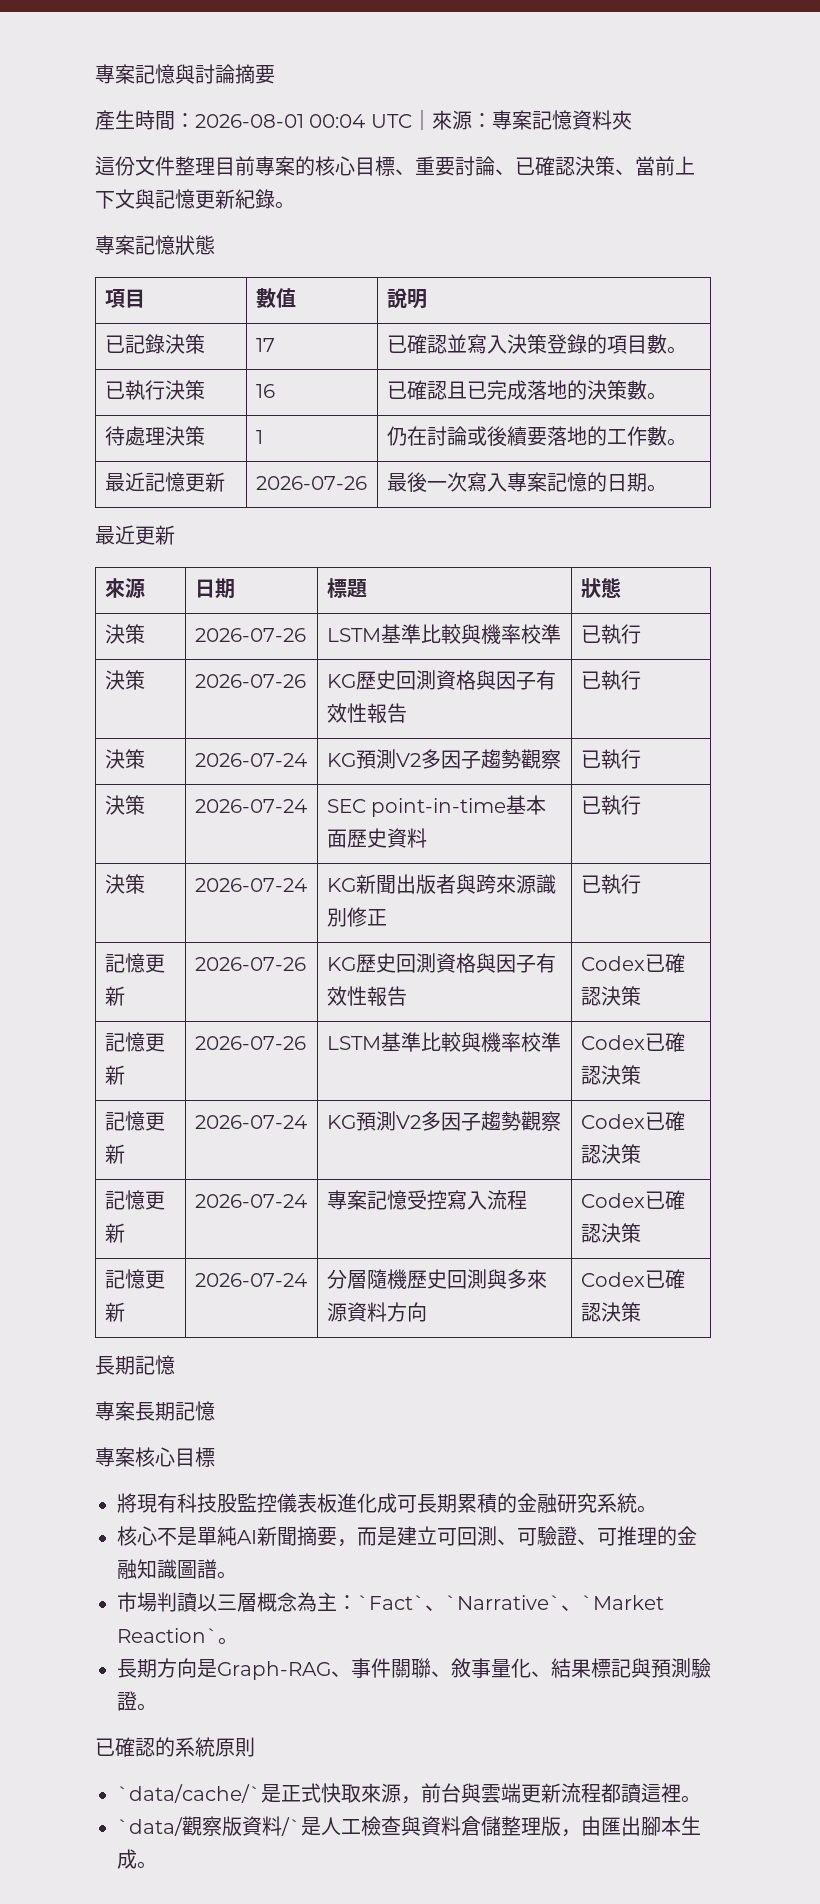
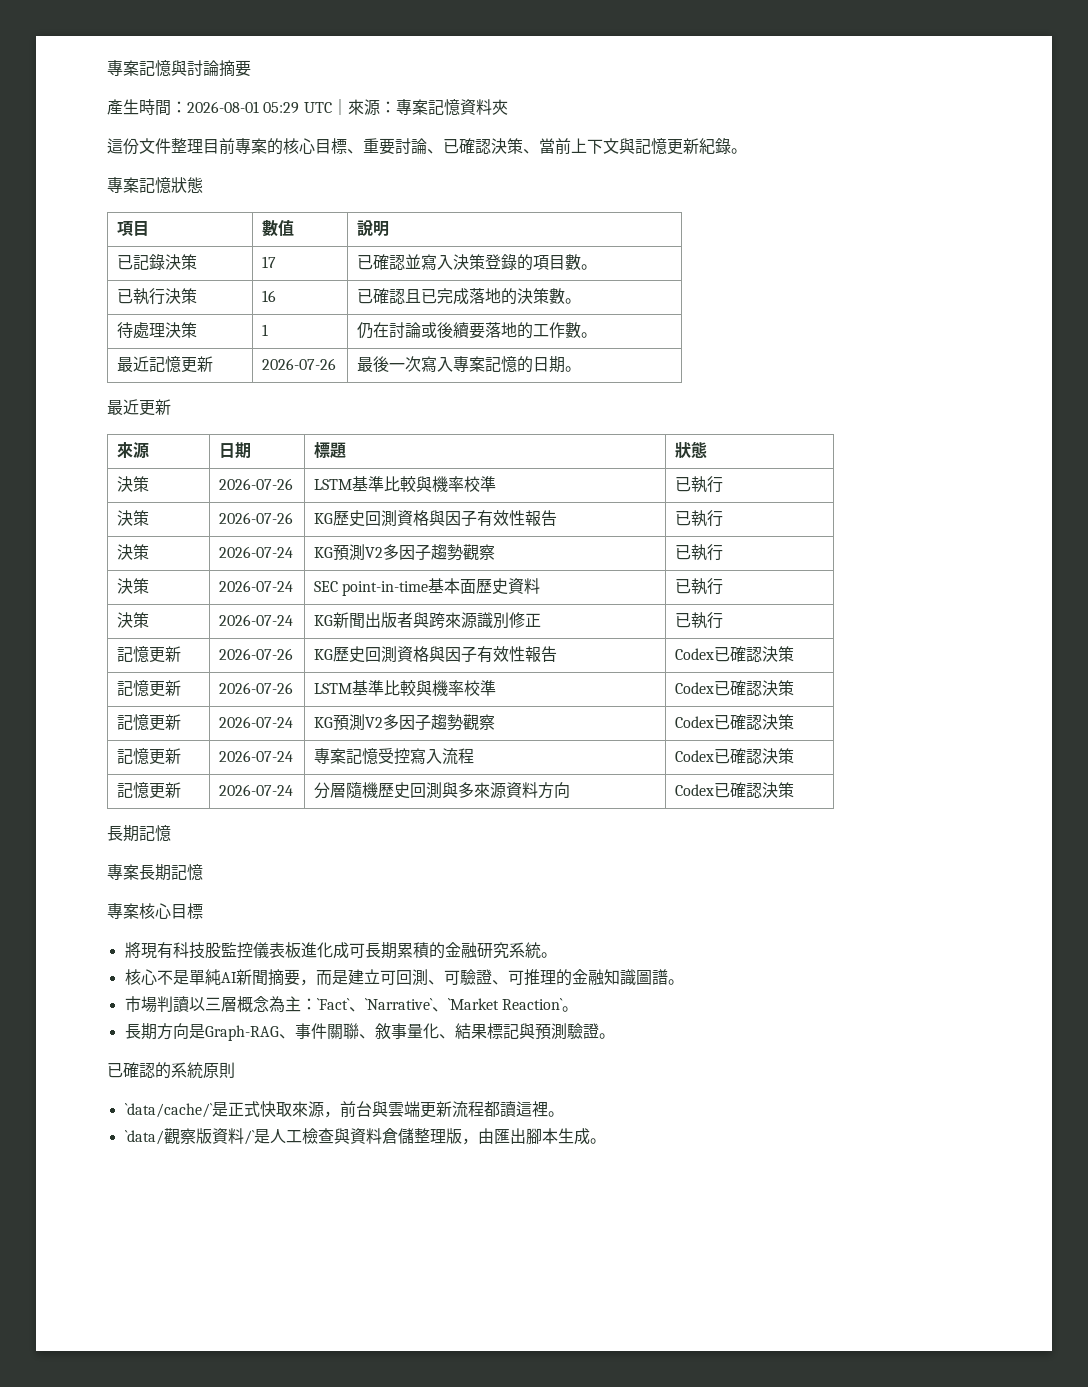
[309,114,366,128] 00:04 -> [263,102,300,114] 05:29

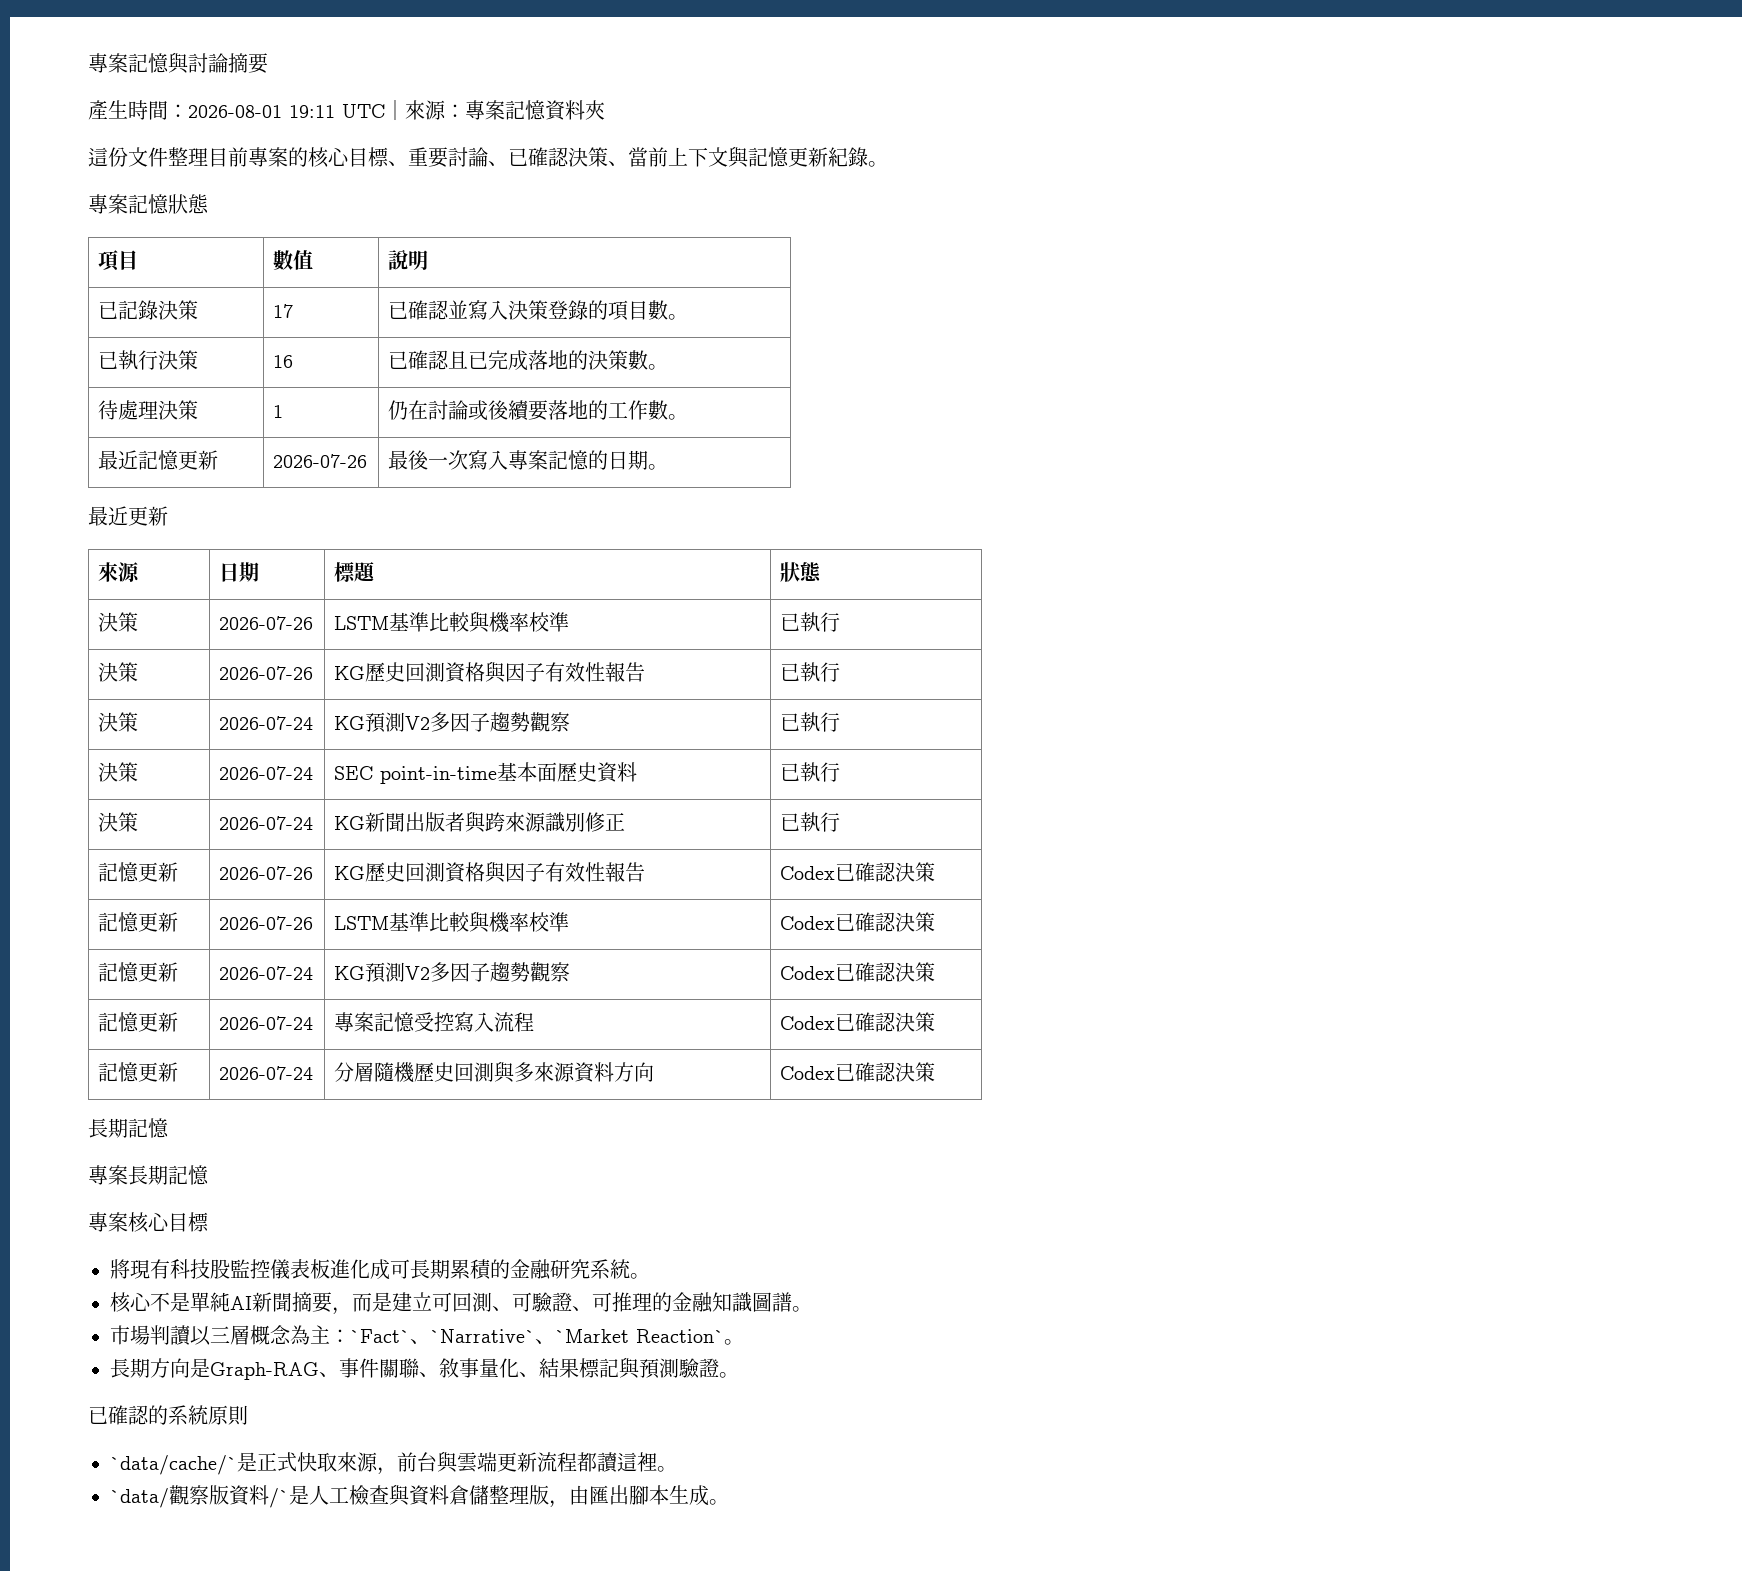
[263,102,300,114] 05:29 -> [289,105,335,118] 19:11

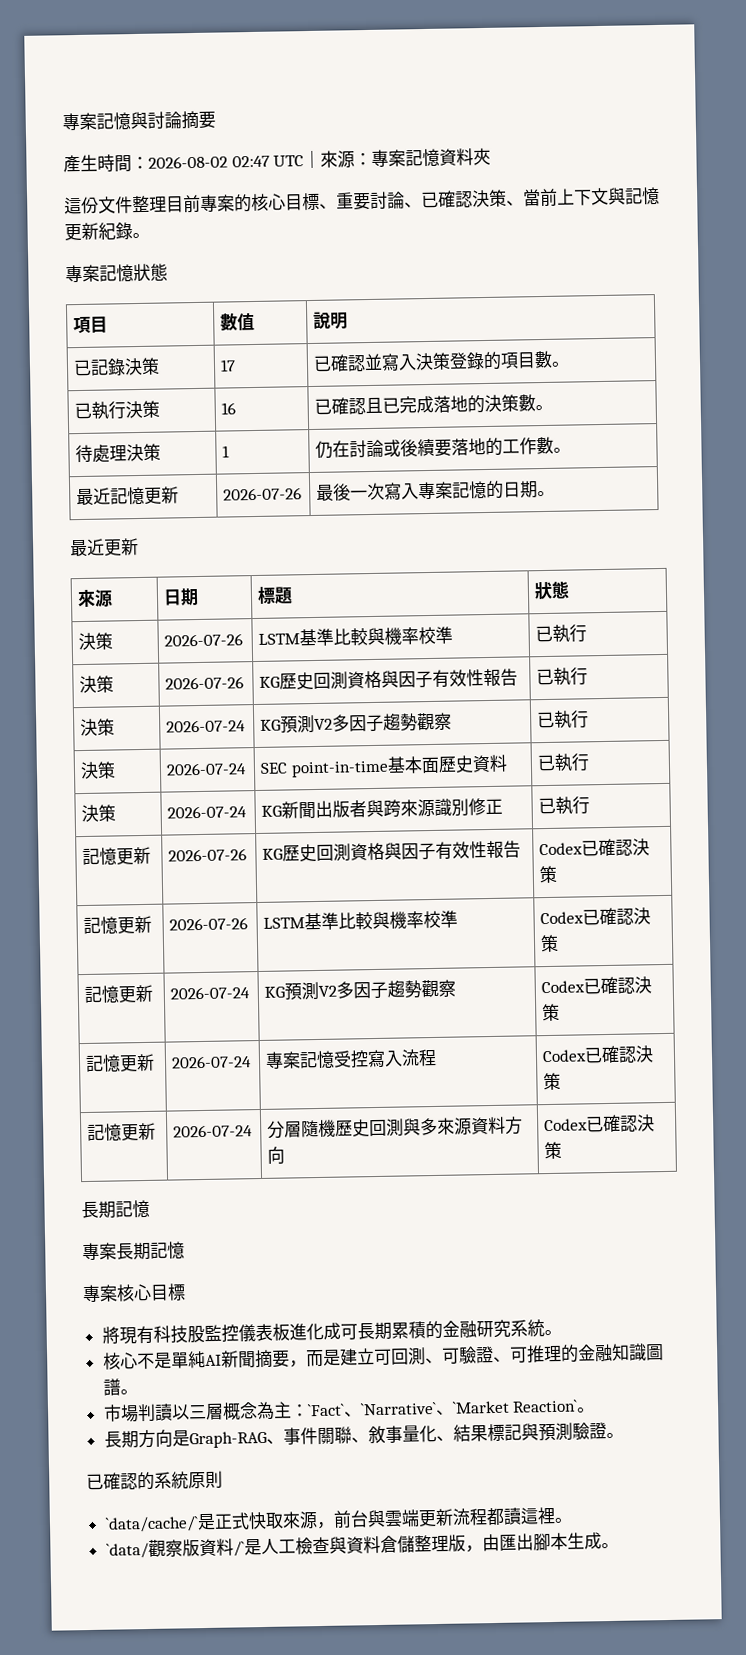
[188,105,335,118] 2026-08-01 19:11 -> [148,155,270,169] 2026-08-02 02:47

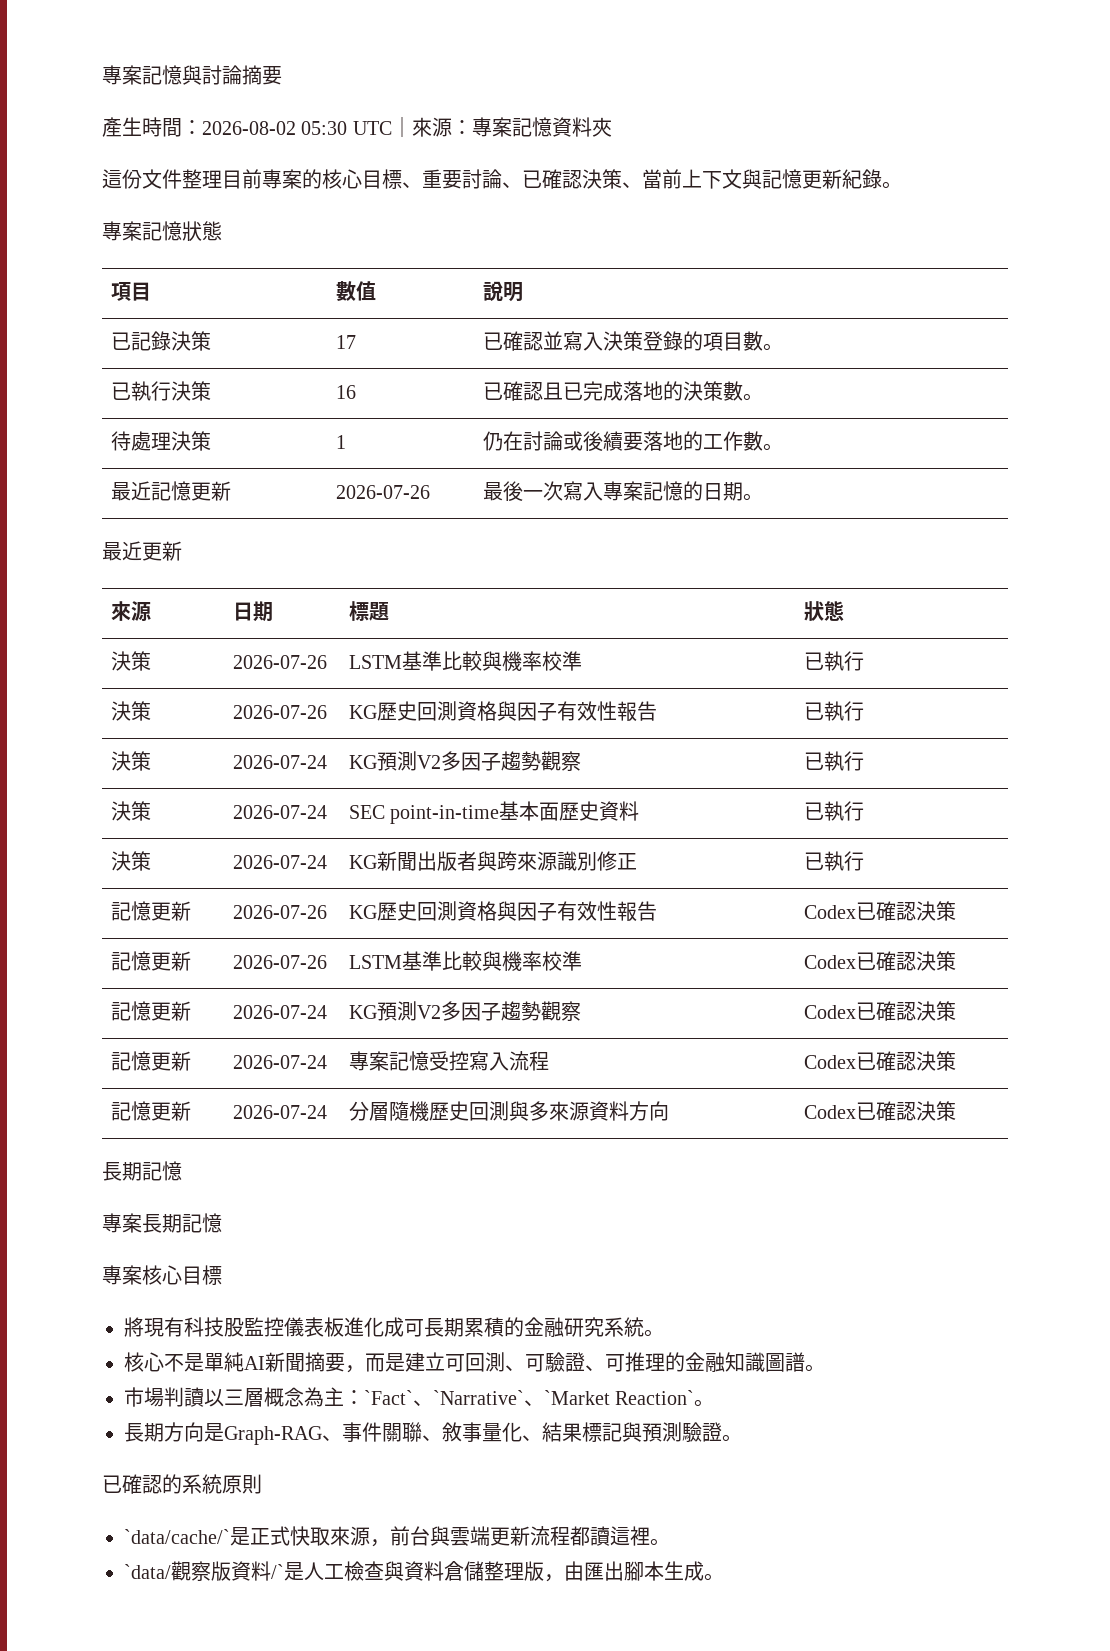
[231,155,270,168] 02:47 -> [301,121,348,135] 05:30

